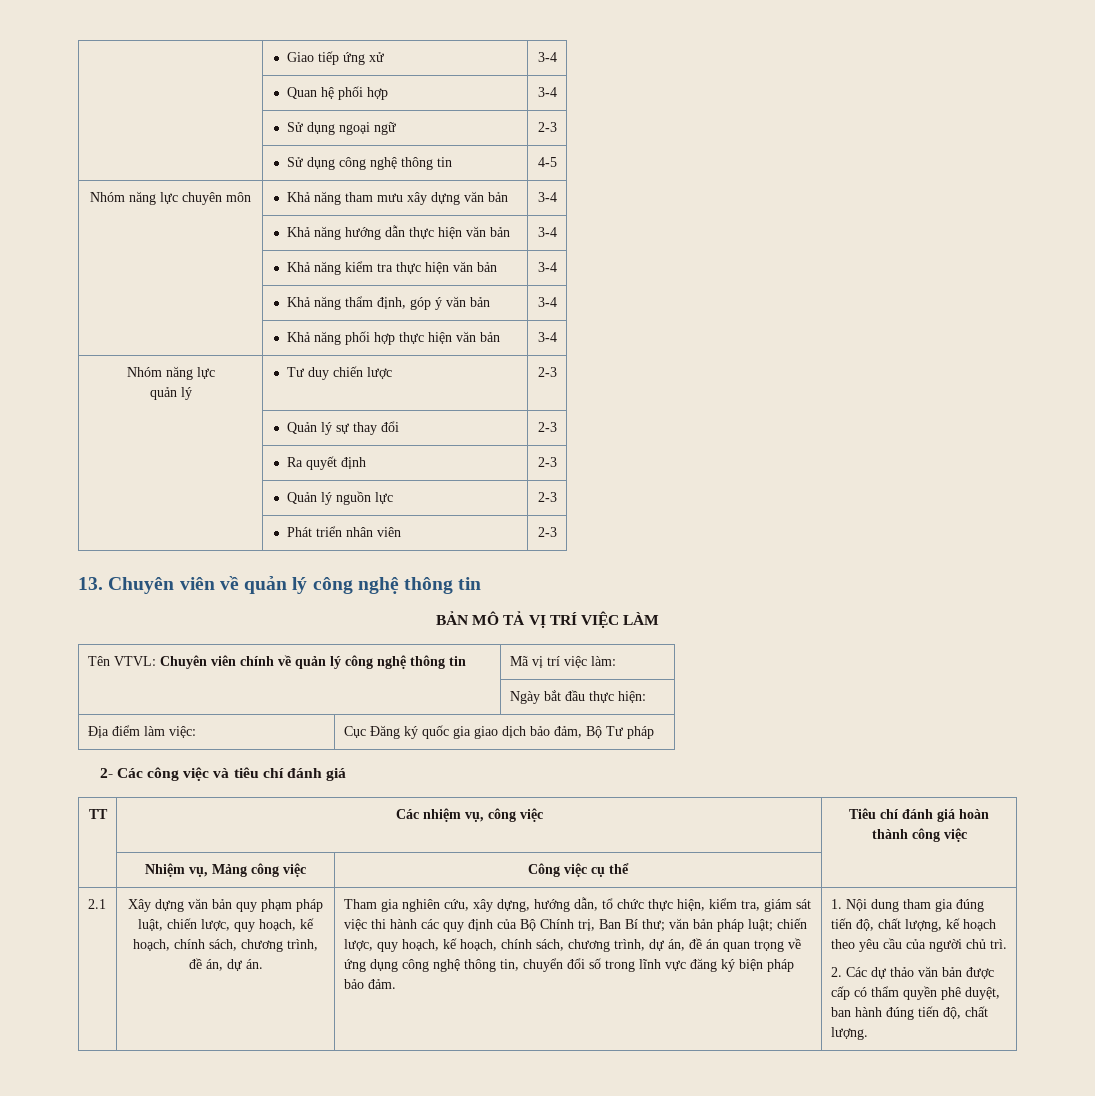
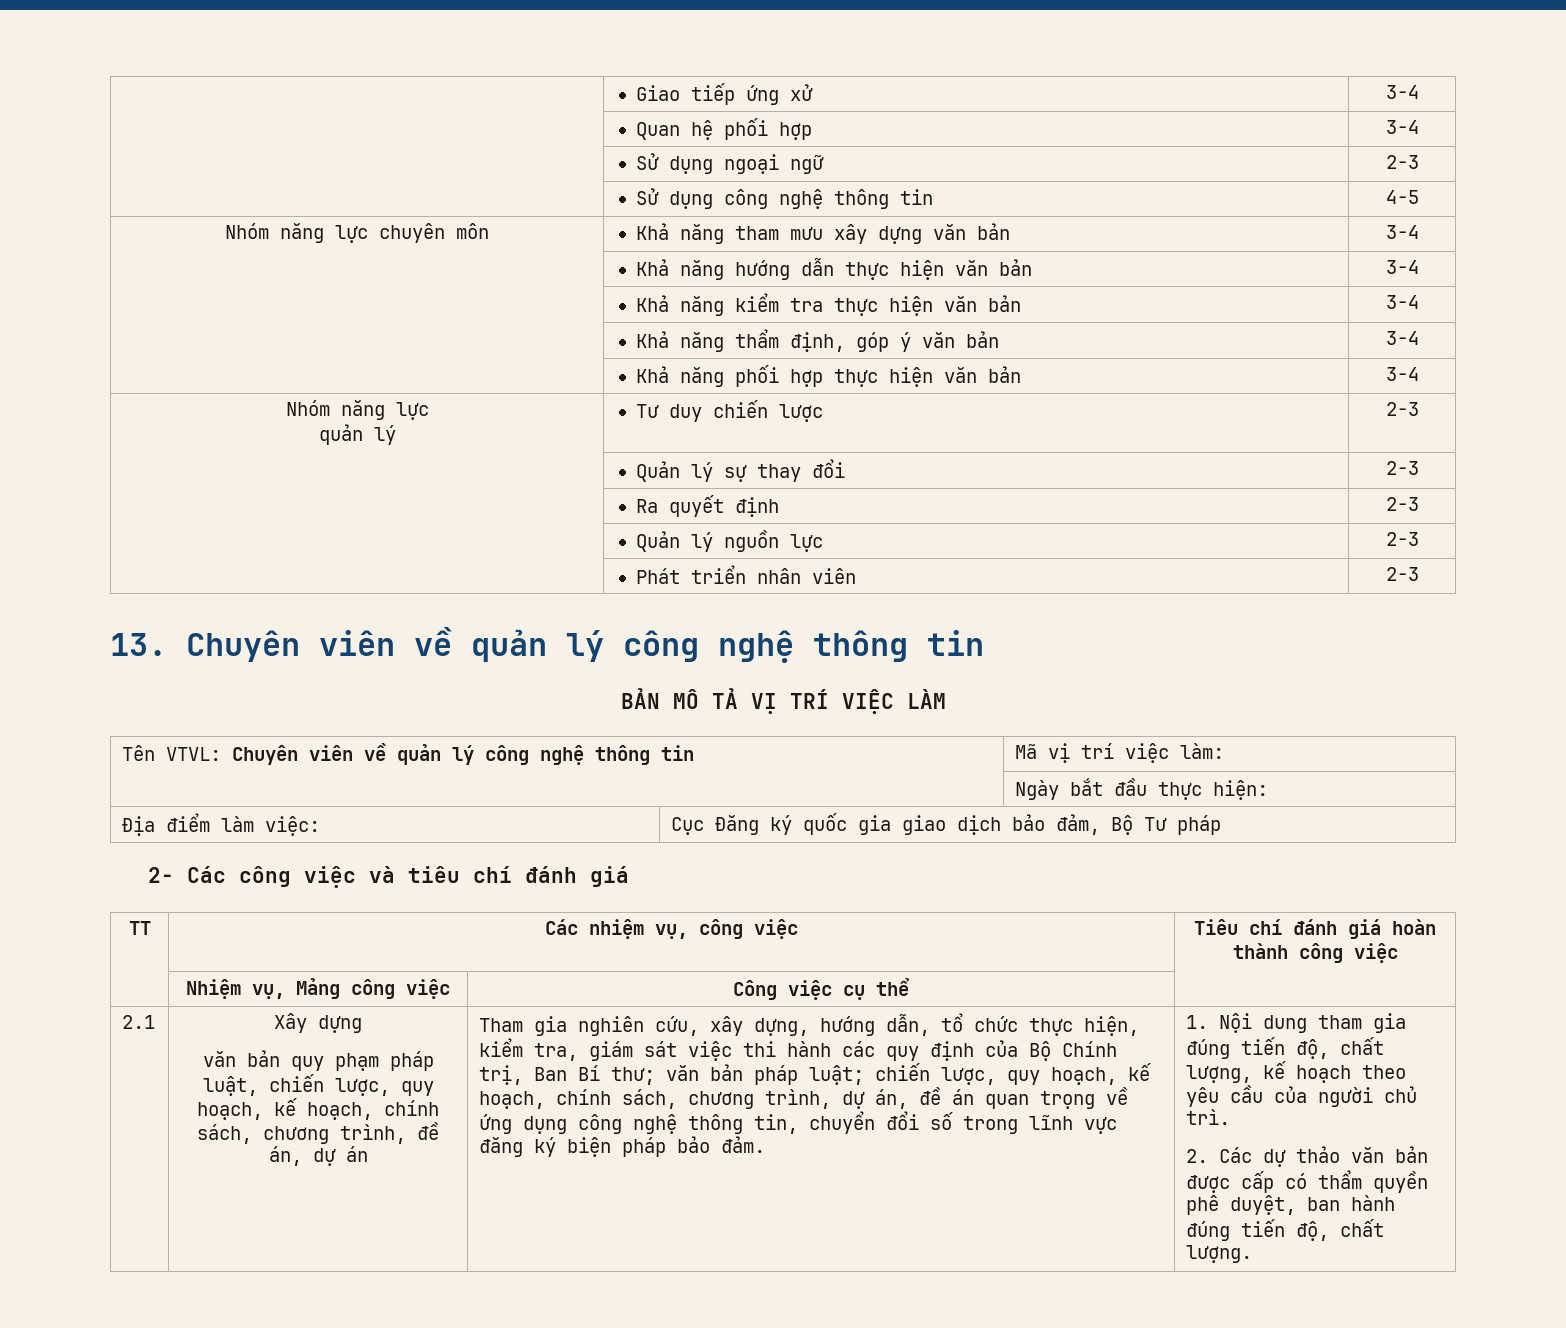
[239,656,274,666] chính -> (354, 753) none
(184, 905) none -> (362, 1024) //
[245,959,263,969] án. -> [345,1146,368,1162] án

